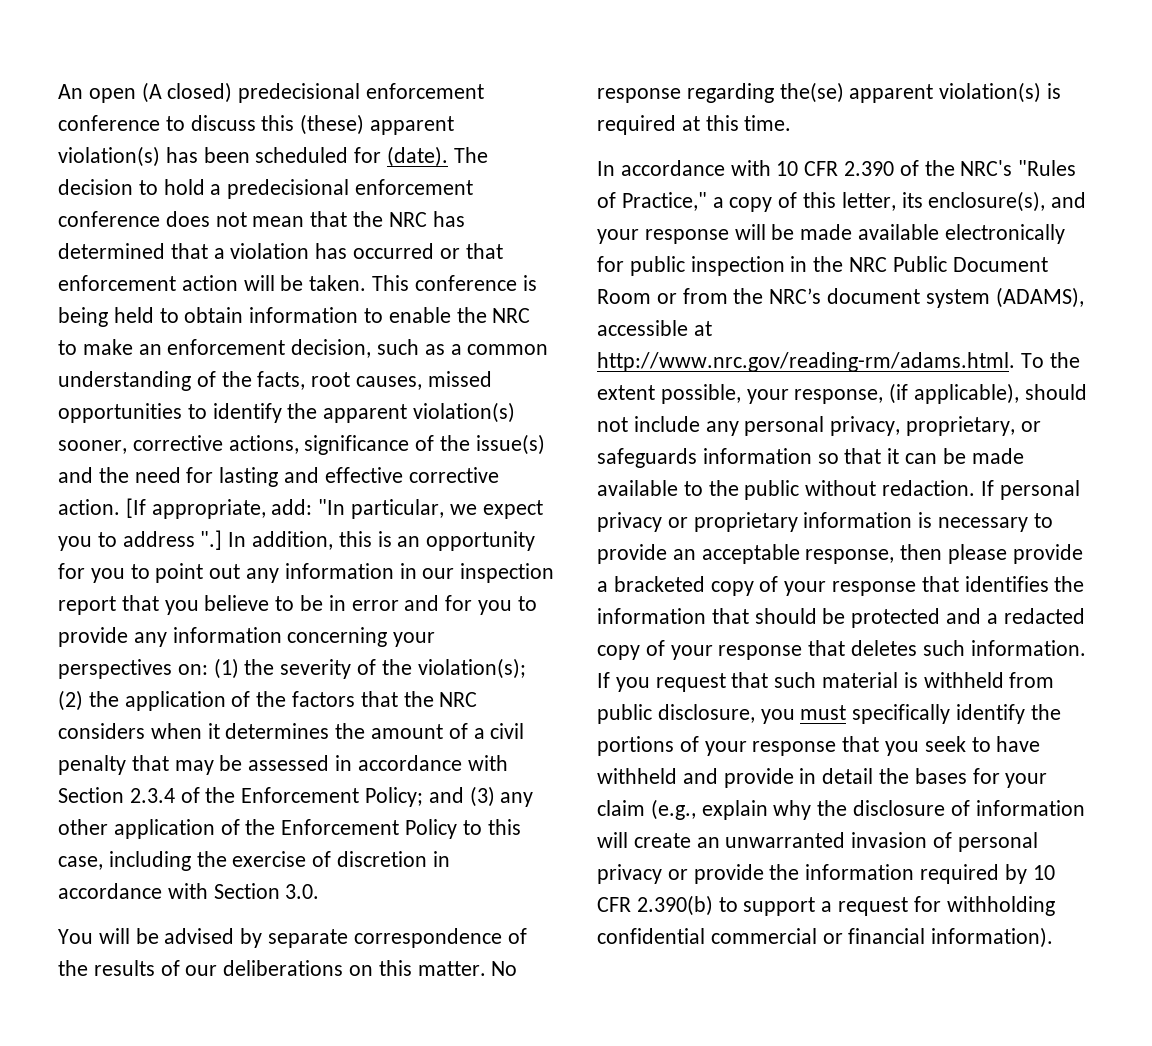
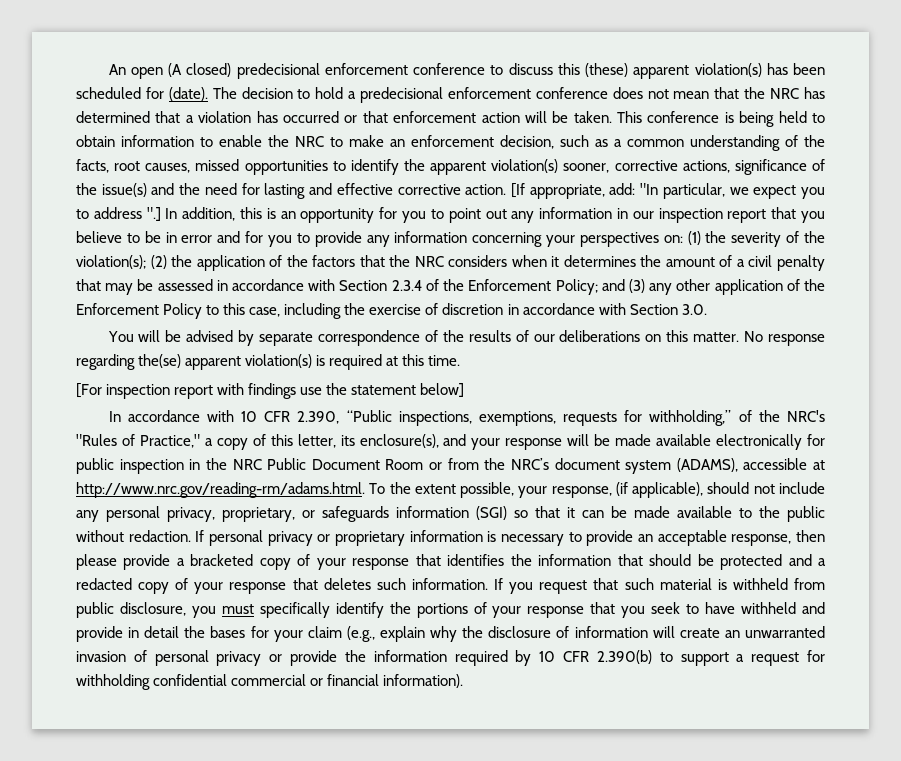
(792, 123) none -> [76,383,465,399] // [For inspection report with findings use the statement below]
[844,161,895,176] 2.390 -> [297,410,732,426] 2.390, “Public inspections, exemptions, requests for withholding,”
(812, 456) none -> [476,506,507,520] (SGI)

